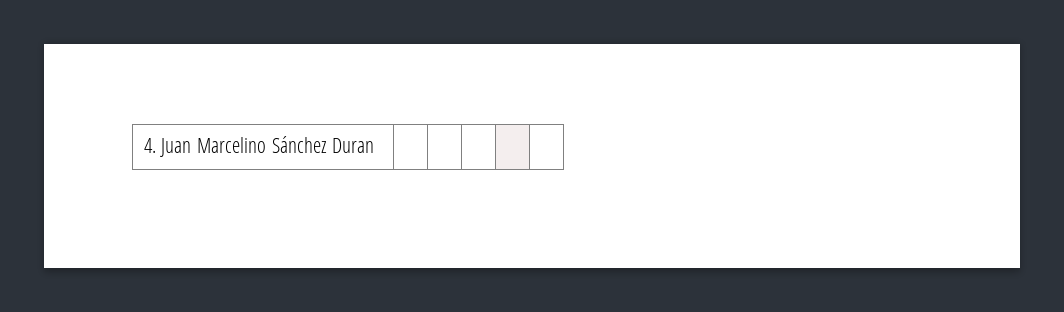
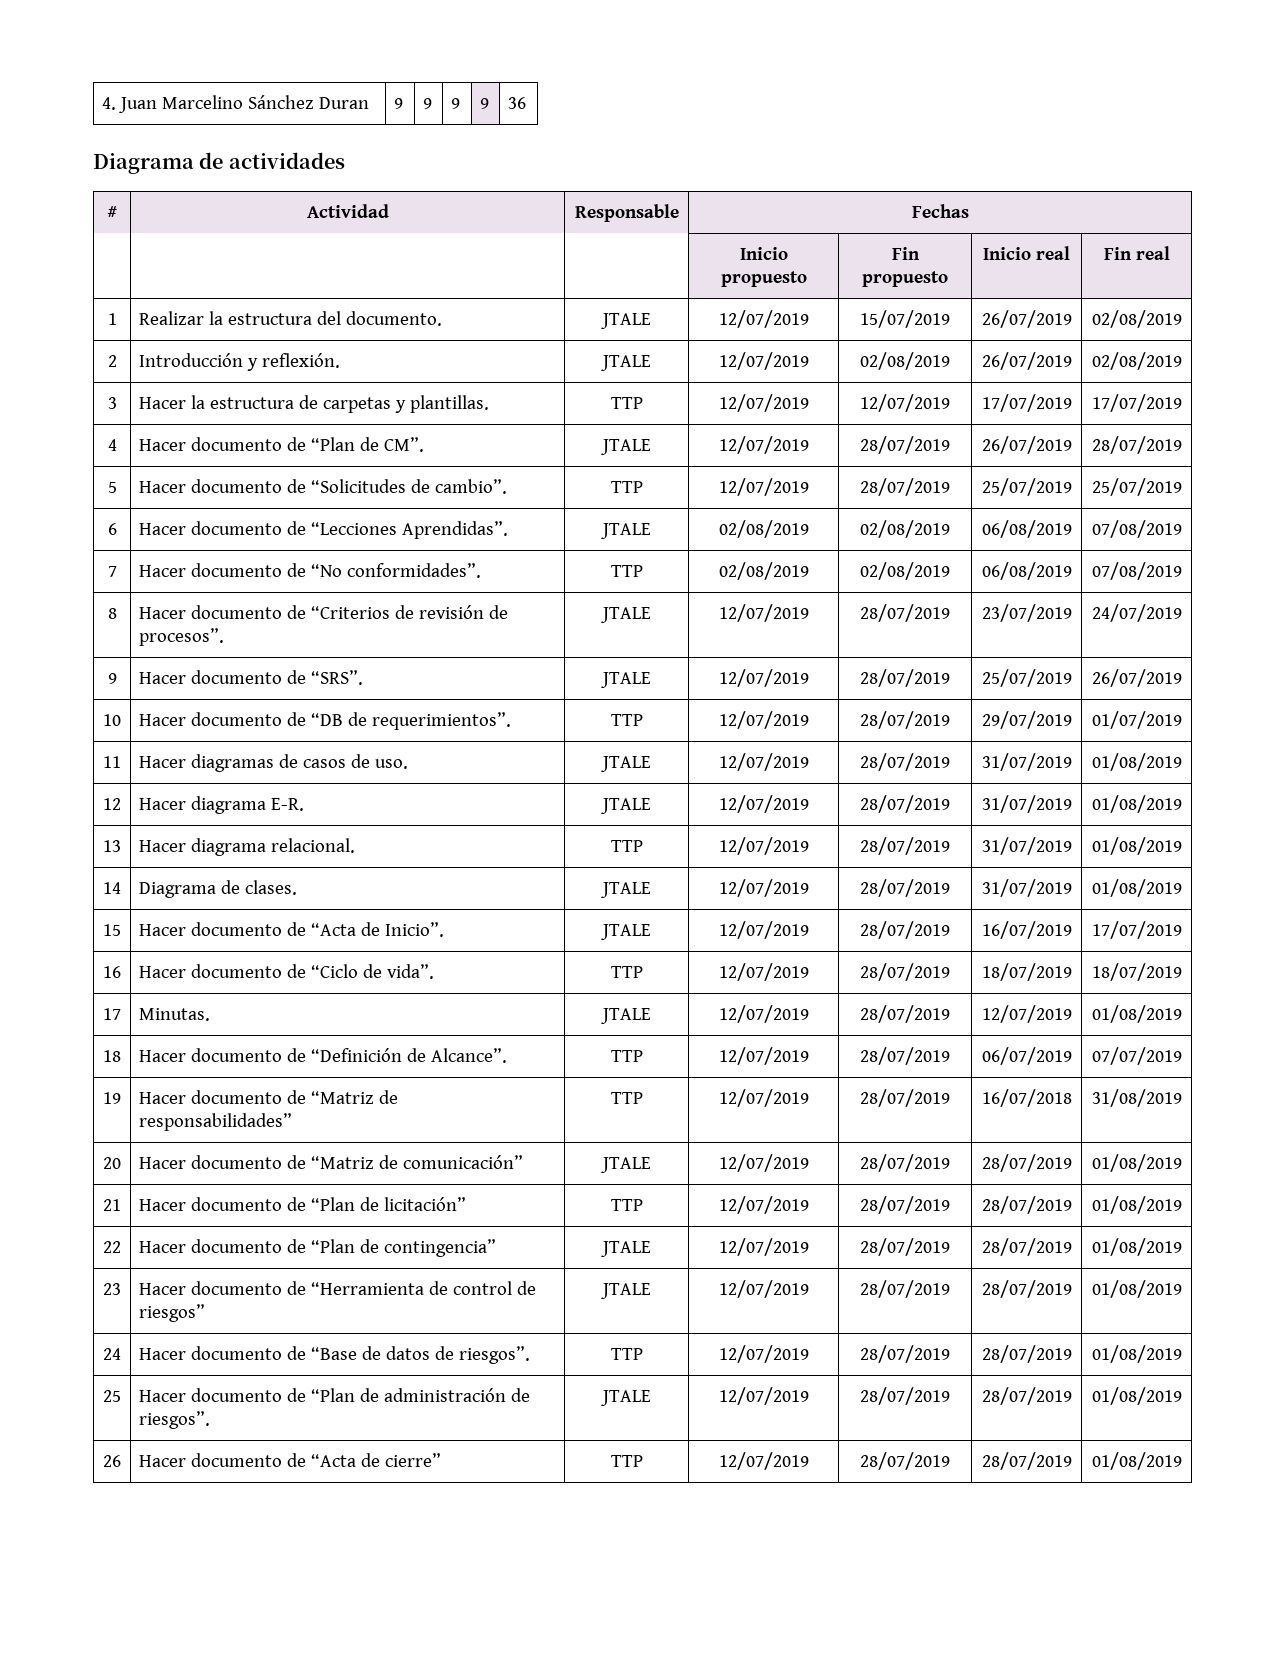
(375, 145) | | | | -> [394,98,404,109] [423,98,433,109] [451,98,461,109] [480,98,490,109] [508,97,527,109] [93,152,345,174] [107,206,117,218] [306,204,389,218] [574,204,679,222] [911,204,969,218] [739,247,788,260] [720,271,807,287] [891,247,920,260] [862,271,948,287] [983,246,1070,260] [1103,246,1170,260] [107,313,117,325] [139,311,443,326] [600,313,651,329] [718,310,809,328] [860,310,950,328] [981,310,1072,328] [1091,310,1182,328] [107,355,117,367] [139,353,341,371] [600,355,651,371] [718,352,809,370] [860,352,950,370] [981,352,1072,370] [1091,352,1182,370] [107,397,117,409] [139,395,490,413] [610,397,643,409] [718,394,809,412] [860,394,950,412] [981,394,1072,412] [1091,394,1182,412] [107,439,117,451] [139,437,425,452] [600,439,651,455] [718,436,809,454] [860,436,950,454] [981,436,1072,454] [1091,436,1182,454] [107,482,117,493] [139,479,508,494] [610,481,643,493] [718,478,809,496] [860,478,950,496] [981,478,1072,496] [1091,478,1182,496] [107,523,117,535] [139,521,509,539] [600,523,651,539] [718,520,809,538] [860,520,950,538] [981,520,1072,538] [1091,520,1182,538] [107,566,117,577] [139,563,482,578] [610,565,643,577] [718,562,809,580] [860,562,950,580] [981,562,1072,580] [1091,562,1182,580] [107,608,117,619] [139,605,509,619] [139,628,225,646] [600,607,651,623] [718,604,809,622] [860,604,950,622] [981,604,1072,622] [1091,604,1182,622] [107,673,117,684] [139,670,364,685] [600,672,651,688] [718,669,809,687] [860,669,950,687] [981,669,1072,687] [1091,669,1182,687] [103,714,121,726] [139,712,512,730] [610,714,643,726] [718,711,809,729] [860,711,950,729] [981,711,1072,729] [1091,711,1182,729] [103,756,121,768] [139,754,409,772] [600,756,651,772] [718,753,809,771] [860,753,950,771] [981,753,1072,771] [1091,753,1182,771] [103,798,121,810] [139,796,305,814] [600,798,651,814] [718,795,809,813] [860,795,950,813] [981,795,1072,813] [1091,795,1182,813] [103,840,121,852] [139,838,356,856] [610,840,643,852] [718,837,809,855] [860,837,950,855] [981,837,1072,855] [1091,837,1182,855] [103,882,121,894] [139,880,298,898] [600,882,651,898] [718,879,809,897] [860,879,950,897] [981,879,1072,897] [1091,879,1182,897] [103,924,121,936] [139,922,445,937] [600,924,651,940] [718,921,809,939] [860,921,950,939] [981,921,1072,939] [1091,921,1182,939] [103,966,121,978] [139,964,435,979] [610,966,643,978] [718,963,809,981] [860,963,950,981] [981,963,1072,981] [1091,963,1182,981] [103,1008,121,1020] [139,1008,211,1021] [600,1008,651,1024] [718,1005,809,1023] [860,1005,950,1023] [981,1005,1072,1023] [1091,1005,1182,1023] [103,1050,121,1062] [139,1048,508,1063] [610,1050,643,1062] [718,1047,809,1065] [860,1047,950,1065] [981,1047,1072,1065] [1091,1047,1182,1065] [103,1092,121,1104] [139,1090,399,1104] [139,1113,293,1131] [610,1092,643,1104] [718,1089,809,1107] [860,1089,950,1107] [981,1089,1072,1107] [1091,1089,1182,1107] [103,1157,121,1169] [139,1155,524,1169] [600,1157,651,1173] [718,1154,809,1172] [860,1154,950,1172] [981,1154,1072,1172] [1091,1154,1182,1172] [103,1199,121,1211] [139,1197,467,1211] [610,1199,643,1211] [718,1196,809,1214] [860,1196,950,1214] [981,1196,1072,1214] [1091,1196,1182,1214] [103,1241,121,1253] [139,1239,497,1257] [600,1241,651,1257] [718,1238,809,1256] [860,1238,950,1256] [981,1238,1072,1256] [1091,1238,1182,1256] [103,1283,121,1295] [139,1281,537,1295] [139,1304,206,1322] [600,1283,651,1299] [718,1280,809,1298] [860,1280,950,1298] [981,1280,1072,1298] [1091,1280,1182,1298] [103,1348,121,1360] [139,1346,531,1364] [610,1348,643,1360] [718,1345,809,1363] [860,1345,950,1363] [981,1345,1072,1363] [1091,1345,1182,1363] [103,1390,121,1402] [139,1388,531,1402] [139,1411,211,1429] [600,1390,651,1406] [718,1387,809,1405] [860,1387,950,1405] [981,1387,1072,1405] [1091,1387,1182,1405] [103,1455,121,1467] [139,1453,442,1467] [610,1455,643,1467] [718,1452,809,1470] [860,1452,950,1470] [981,1452,1072,1470] [1091,1452,1182,1470] 9 | 9 | 9 | 9 | 36 // Diagrama de actividades // # | Actividad | Responsable | Fechas // | | | Inicio propuesto | Fin propuesto | Inicio real | Fin real // 1 | Realizar la estructura del documento. | JTALE | 12/07/2019 | 15/07/2019 | 26/07/2019 | 02/08/2019 // 2 | Introducción y reflexión. | JTALE | 12/07/2019 | 02/08/2019 | 26/07/2019 | 02/08/2019 // 3 | Hacer la estructura de carpetas y plantillas. | TTP | 12/07/2019 | 12/07/2019 | 17/07/2019 | 17/07/2019 // 4 | Hacer documento de “Plan de CM”. | JTALE | 12/07/2019 | 28/07/2019 | 26/07/2019 | 28/07/2019 // 5 | Hacer documento de “Solicitudes de cambio”. | TTP | 12/07/2019 | 28/07/2019 | 25/07/2019 | 25/07/2019 // 6 | Hacer documento de “Lecciones Aprendidas”. | JTALE | 02/08/2019 | 02/08/2019 | 06/08/2019 | 07/08/2019 // 7 | Hacer documento de “No conformidades”. | TTP | 02/08/2019 | 02/08/2019 | 06/08/2019 | 07/08/2019 // 8 | Hacer documento de “Criterios de revisión de procesos”. | JTALE | 12/07/2019 | 28/07/2019 | 23/07/2019 | 24/07/2019 // 9 | Hacer documento de “SRS”. | JTALE | 12/07/2019 | 28/07/2019 | 25/07/2019 | 26/07/2019 // 10 | Hacer documento de “DB de requerimientos”. | TTP | 12/07/2019 | 28/07/2019 | 29/07/2019 | 01/07/2019 // 11 | Hacer diagramas de casos de uso. | JTALE | 12/07/2019 | 28/07/2019 | 31/07/2019 | 01/08/2019 // 12 | Hacer diagrama E-R. | JTALE | 12/07/2019 | 28/07/2019 | 31/07/2019 | 01/08/2019 // 13 | Hacer diagrama relacional. | TTP | 12/07/2019 | 28/07/2019 | 31/07/2019 | 01/08/2019 // 14 | Diagrama de clases. | JTALE | 12/07/2019 | 28/07/2019 | 31/07/2019 | 01/08/2019 // 15 | Hacer documento de “Acta de Inicio”. | JTALE | 12/07/2019 | 28/07/2019 | 16/07/2019 | 17/07/2019 // 16 | Hacer documento de “Ciclo de vida”. | TTP | 12/07/2019 | 28/07/2019 | 18/07/2019 | 18/07/2019 // 17 | Minutas. | JTALE | 12/07/2019 | 28/07/2019 | 12/07/2019 | 01/08/2019 // 18 | Hacer documento de “Definición de Alcance”. | TTP | 12/07/2019 | 28/07/2019 | 06/07/2019 | 07/07/2019 // 19 | Hacer documento de “Matriz de responsabilidades” | TTP | 12/07/2019 | 28/07/2019 | 16/07/2018 | 31/08/2019 // 20 | Hacer documento de “Matriz de comunicación” | JTALE | 12/07/2019 | 28/07/2019 | 28/07/2019 | 01/08/2019 // 21 | Hacer documento de “Plan de licitación” | TTP | 12/07/2019 | 28/07/2019 | 28/07/2019 | 01/08/2019 // 22 | Hacer documento de “Plan de contingencia” | JTALE | 12/07/2019 | 28/07/2019 | 28/07/2019 | 01/08/2019 // 23 | Hacer documento de “Herramienta de control de riesgos” | JTALE | 12/07/2019 | 28/07/2019 | 28/07/2019 | 01/08/2019 // 24 | Hacer documento de “Base de datos de riesgos”. | TTP | 12/07/2019 | 28/07/2019 | 28/07/2019 | 01/08/2019 // 25 | Hacer documento de “Plan de administración de riesgos”. | JTALE | 12/07/2019 | 28/07/2019 | 28/07/2019 | 01/08/2019 // 26 | Hacer documento de “Acta de cierre” | TTP | 12/07/2019 | 28/07/2019 | 28/07/2019 | 01/08/2019

